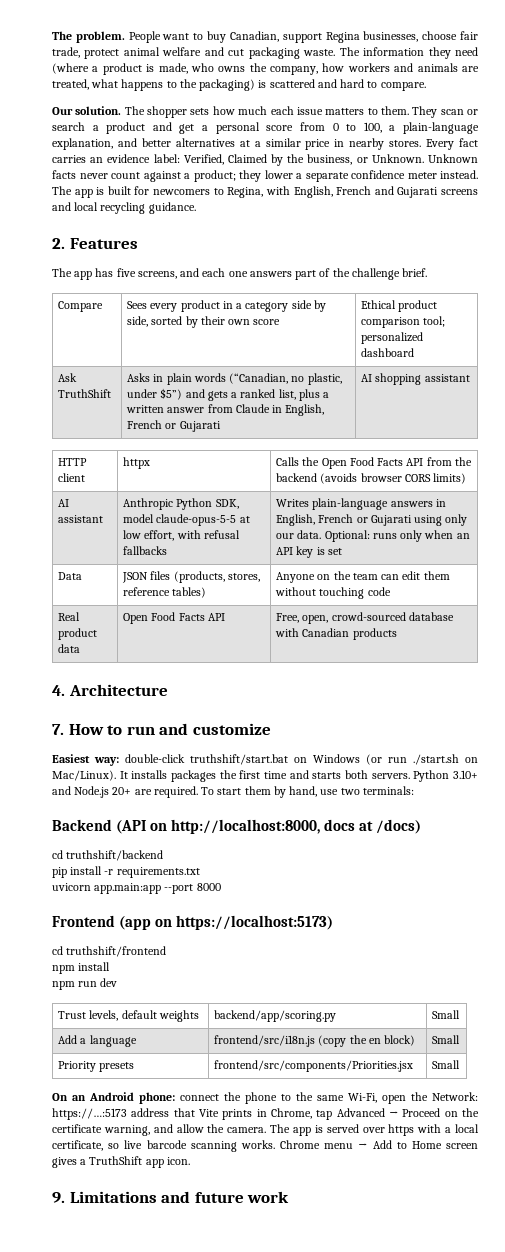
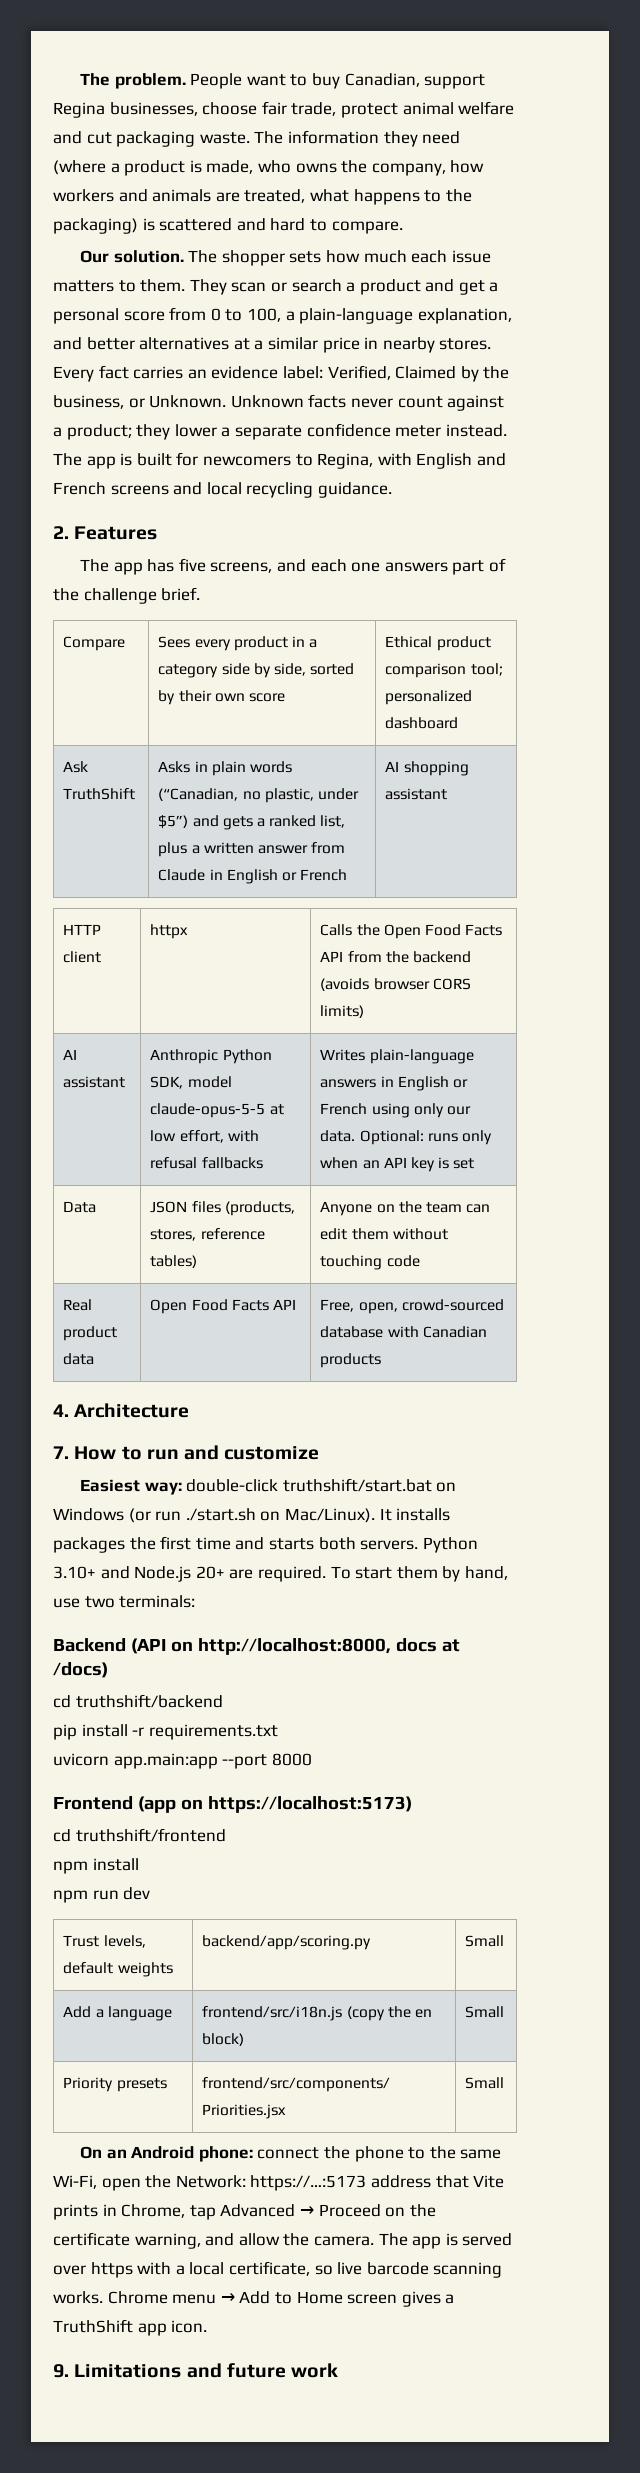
[293,186,439,198] English, French and Gujarati -> [416,453,506,469] [53,482,106,495] English and French
[285,404,325,416] [127,420,221,432] English, French or Gujarati -> [226,869,348,884] English or French
[276,514,412,526] English, French or Gujarati -> [397,1076,468,1091] [320,1103,368,1115] English or French

